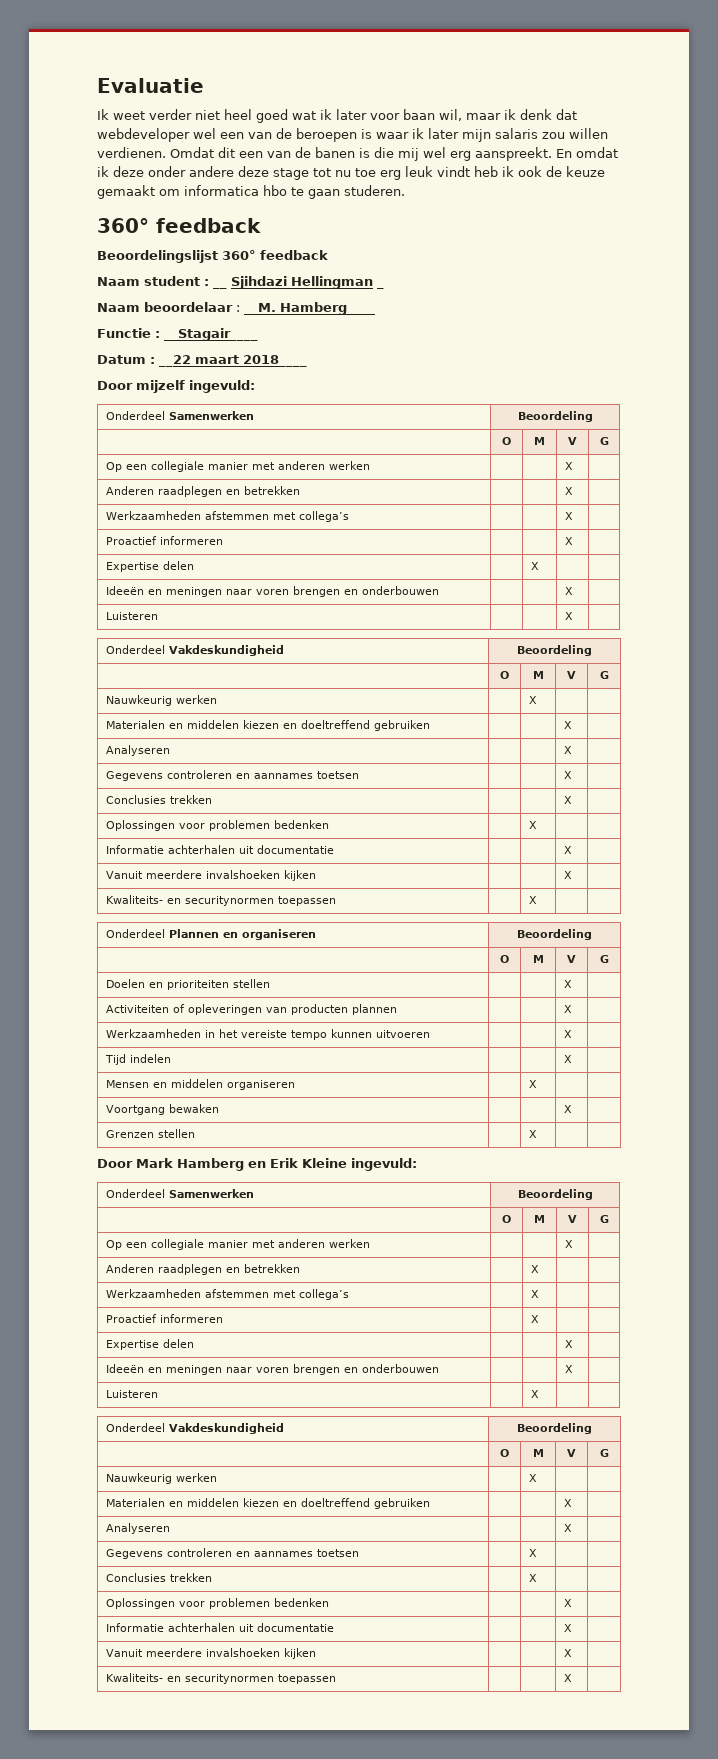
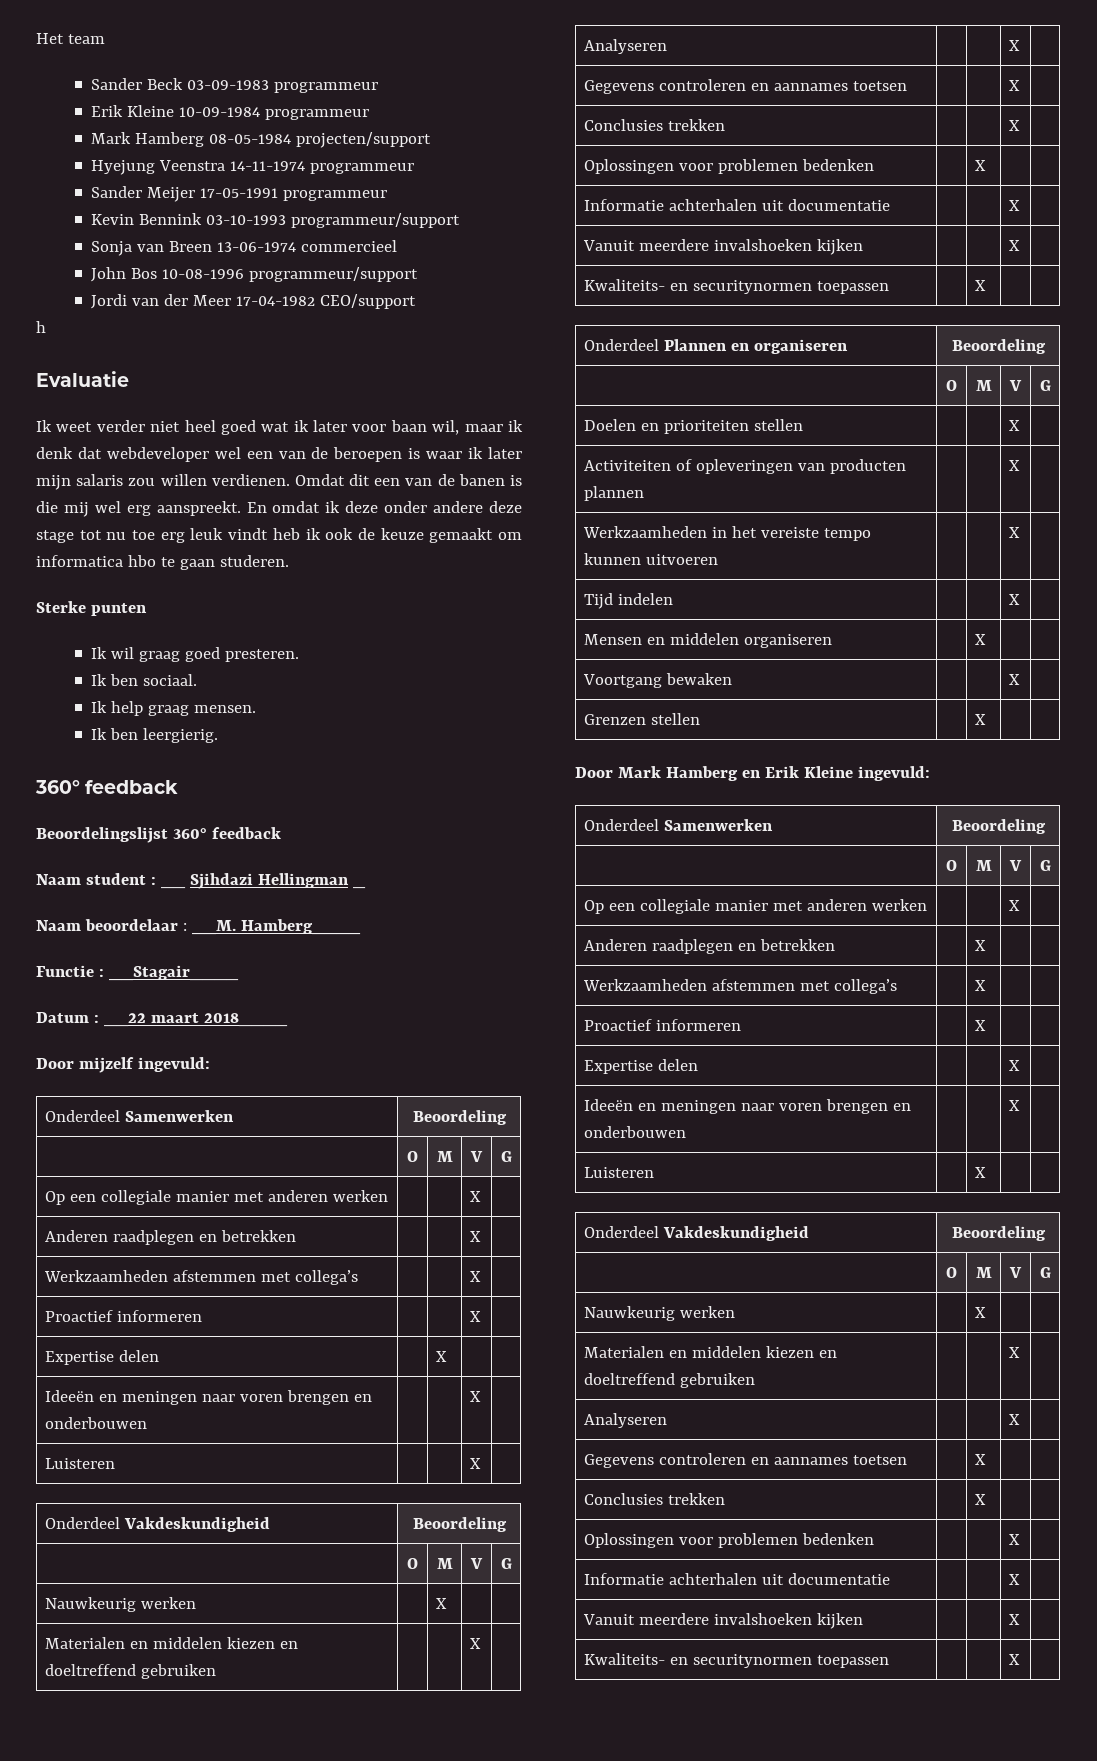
(97, 85) none -> [36,33,105,44] [91,78,379,93] [91,105,370,120] [91,132,432,148] [91,160,415,175] [91,186,388,202] [91,213,461,228] [91,240,398,256] [91,267,419,282] [91,294,417,309] [36,321,46,333] Het team // Sander Beck 03-09-1983 programmeur // Erik Kleine 10-09-1984 programmeur // Mark Hamberg 08-05-1984 projecten/support // Hyejung Veenstra 14-11-1974 programmeur // Sander Meijer 17-05-1991 programmeur // Kevin Bennink 03-10-1993 programmeur/support // Sonja van Breen 13-06-1974 commercieel // John Bos 10-08-1996 programmeur/support // Jordi van der Meer 17-04-1982 CEO/support // h //
(405, 190) none -> [36,601,147,616] [91,647,300,662] [91,674,198,686] [91,701,257,716] [91,728,219,743] // Sterke punten // Ik wil graag goed presteren. // Ik ben sociaal. // Ik help graag mensen. // Ik ben leergierig.

